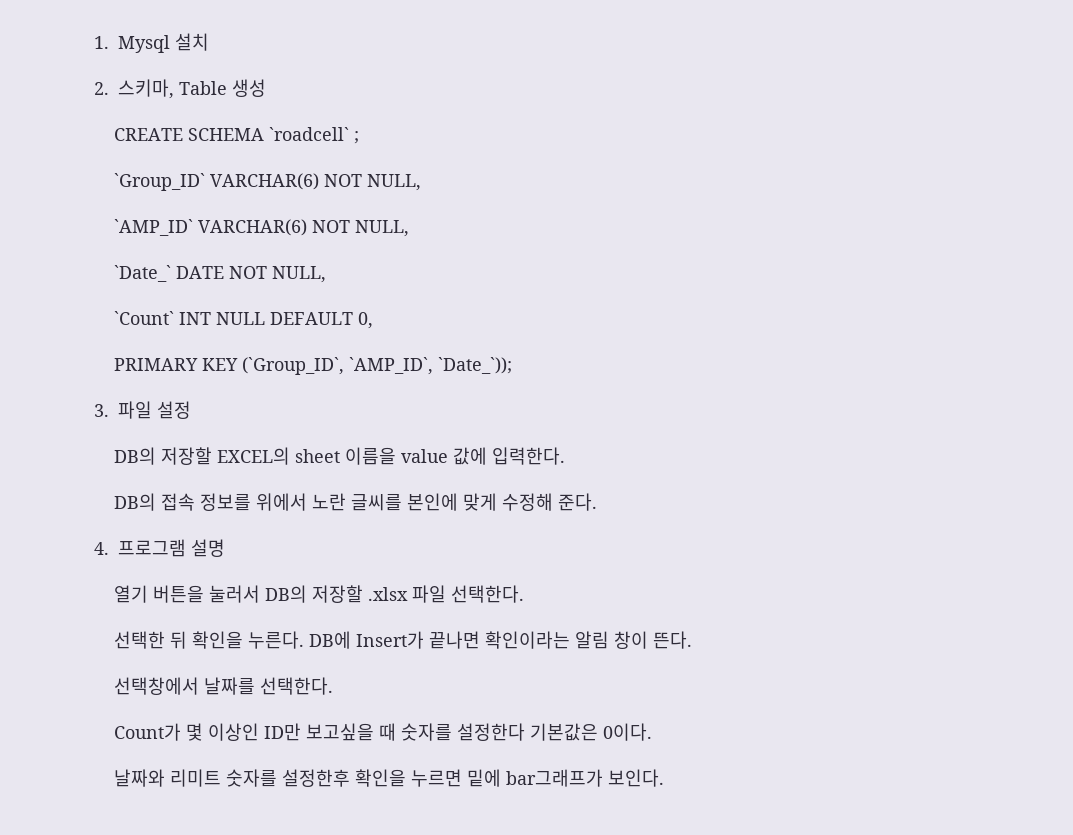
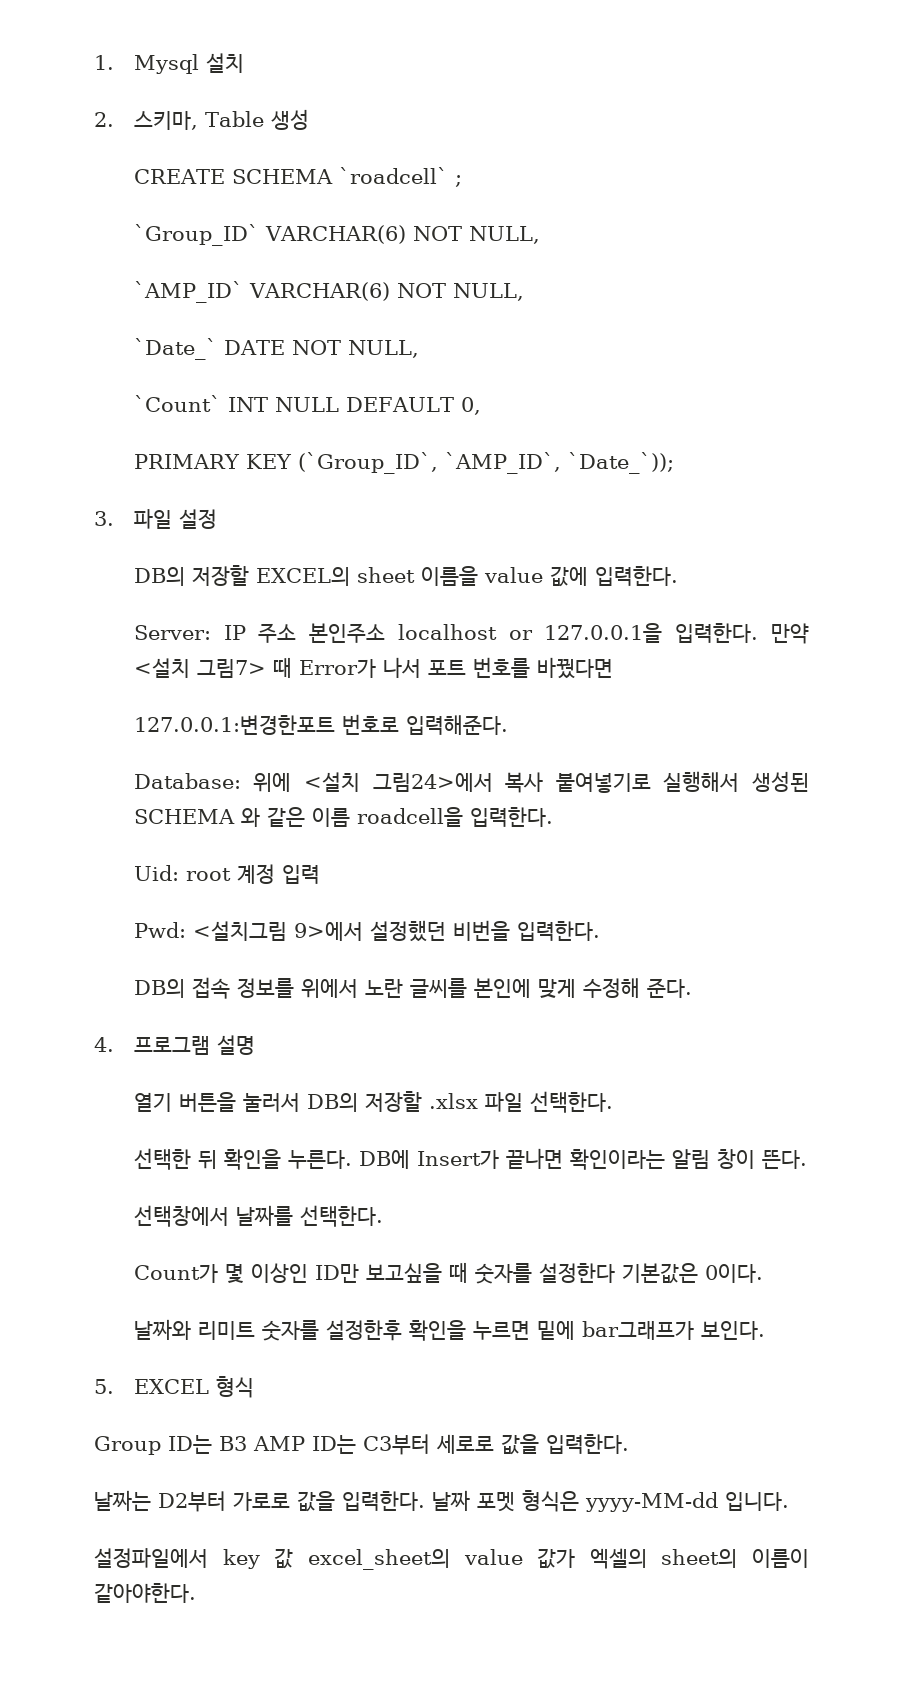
(566, 456) none -> [133,623,810,644] [133,657,613,679] [133,714,508,735] [133,771,809,793] [133,807,553,827] [133,864,320,884] [133,920,600,942] // Server: IP 주소 본인주소 localhost or 127.0.0.1을 입력한다. 만약 <설치 그림7> 때 Error가 나서 포트 번호를 바꿨다면 // 127.0.0.1:변경한포트 번호로 입력해준다. // Database: 위에 <설치 그림24>에서 복사 붙여넣기로 실행해서 생성된 SCHEMA 와 같은 이름 roadcell을 입력한다. // Uid: root 계정 입력 // Pwd: <설치그림 9>에서 설정했던 비번을 입력한다.
(665, 778) none -> [94,1376,254,1398] [94,1434,629,1455] [94,1490,789,1512] [94,1548,809,1570] [94,1583,196,1603] // 5. EXCEL 형식 // Group ID는 B3 AMP ID는 C3부터 세로로 값을 입력한다. // 날짜는 D2부터 가로로 값을 입력한다. 날짜 포멧 형식은 yyyy-MM-dd 입니다. // 설정파일에서 key 값 excel_sheet의 value 값가 엑셀의 sheet의 이름이 같아야한다.

